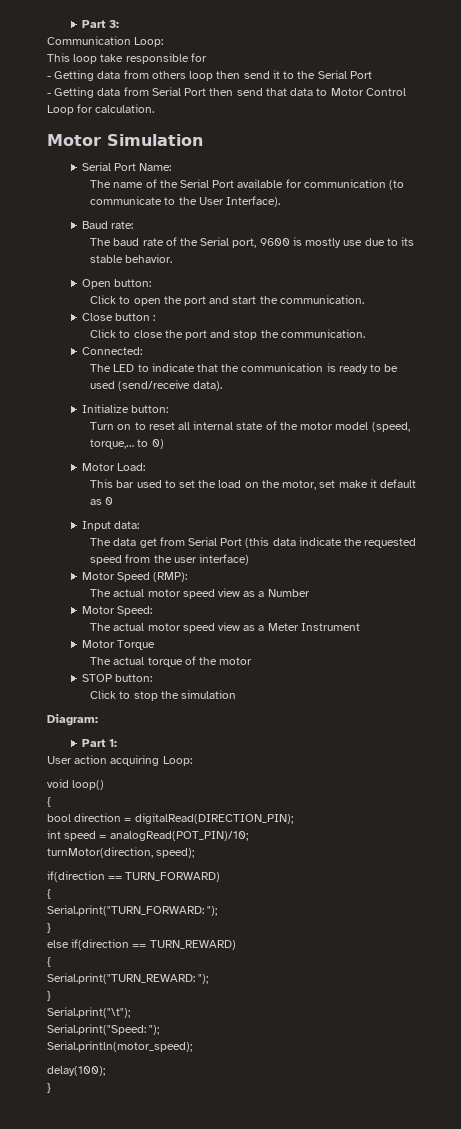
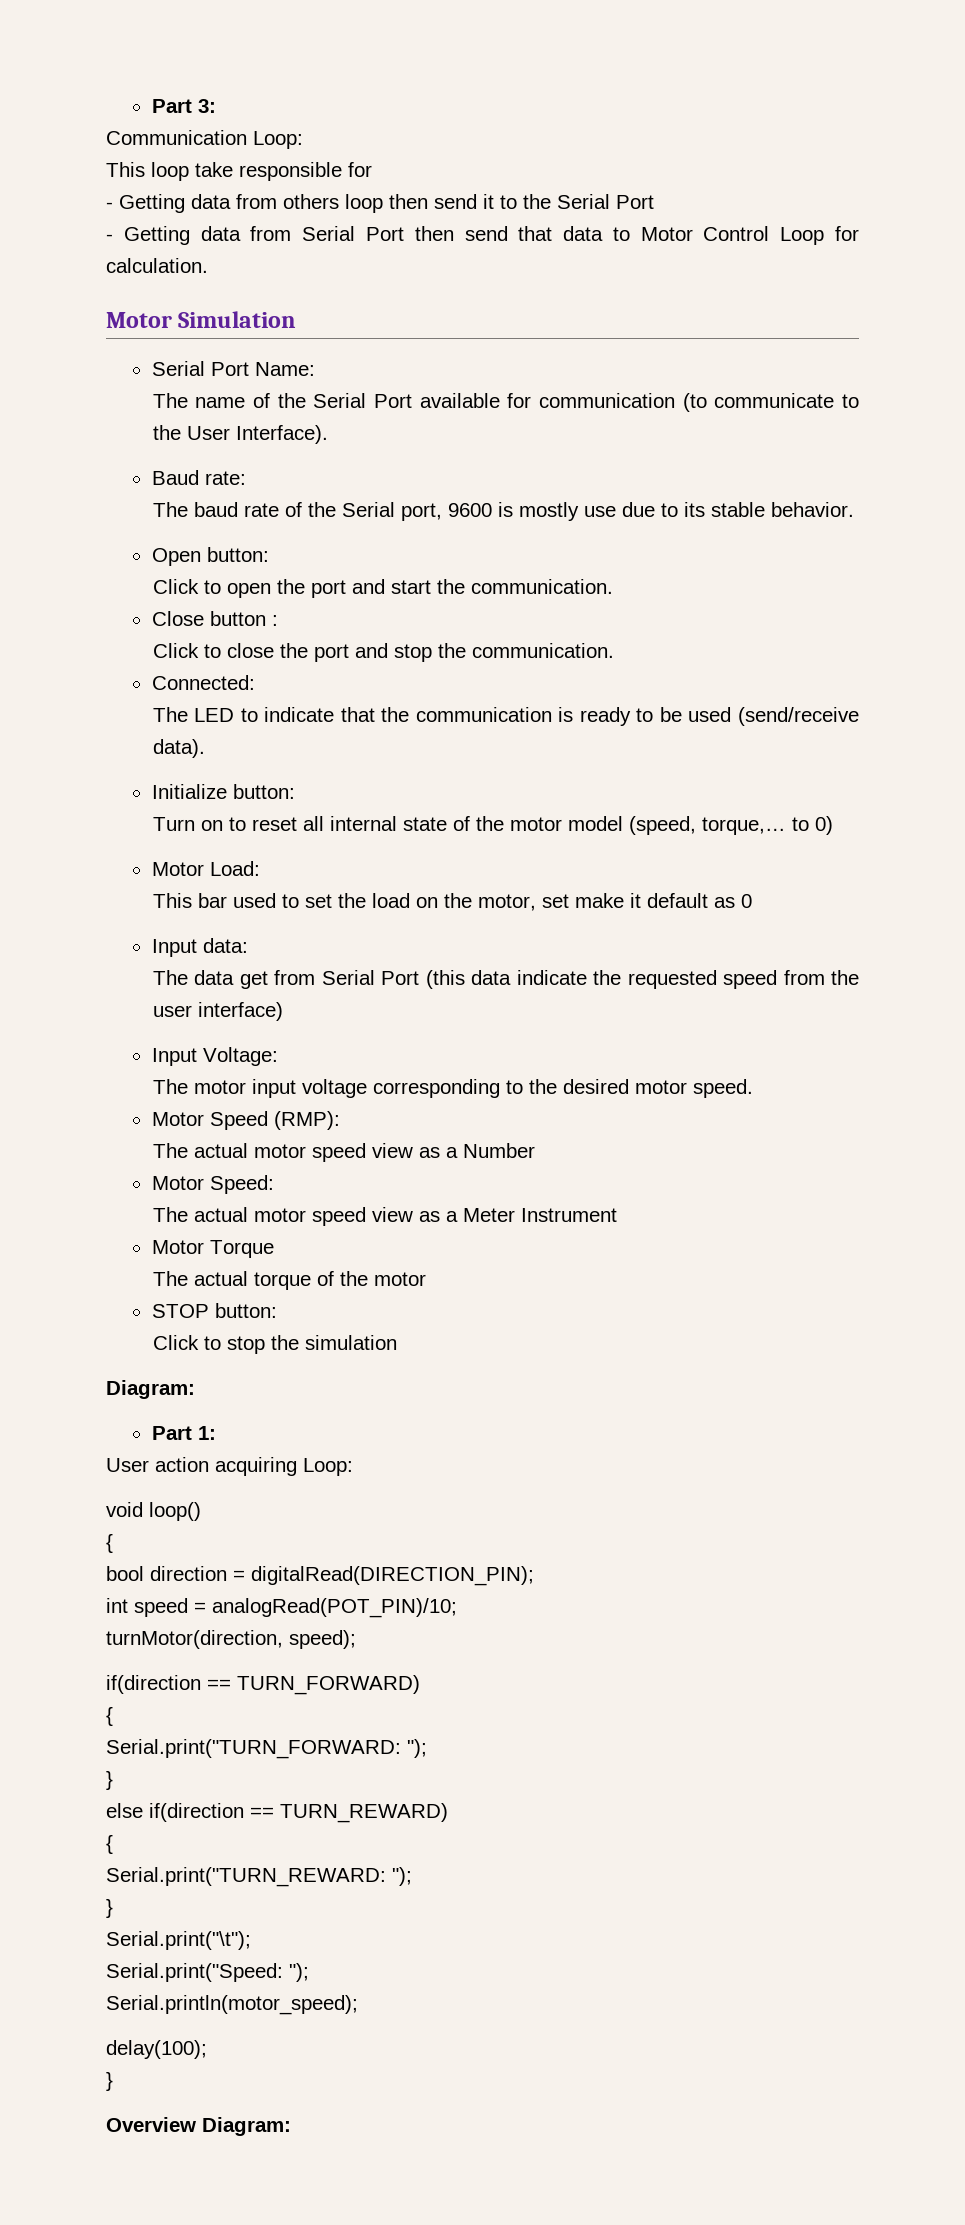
(249, 559) none -> [151,1047,278,1066] [152,1079,753,1098] // Input Voltage: // The motor input voltage corresponding to the desired motor speed.
(51, 1088) none -> [106,2117,291,2136] // Overview Diagram:

